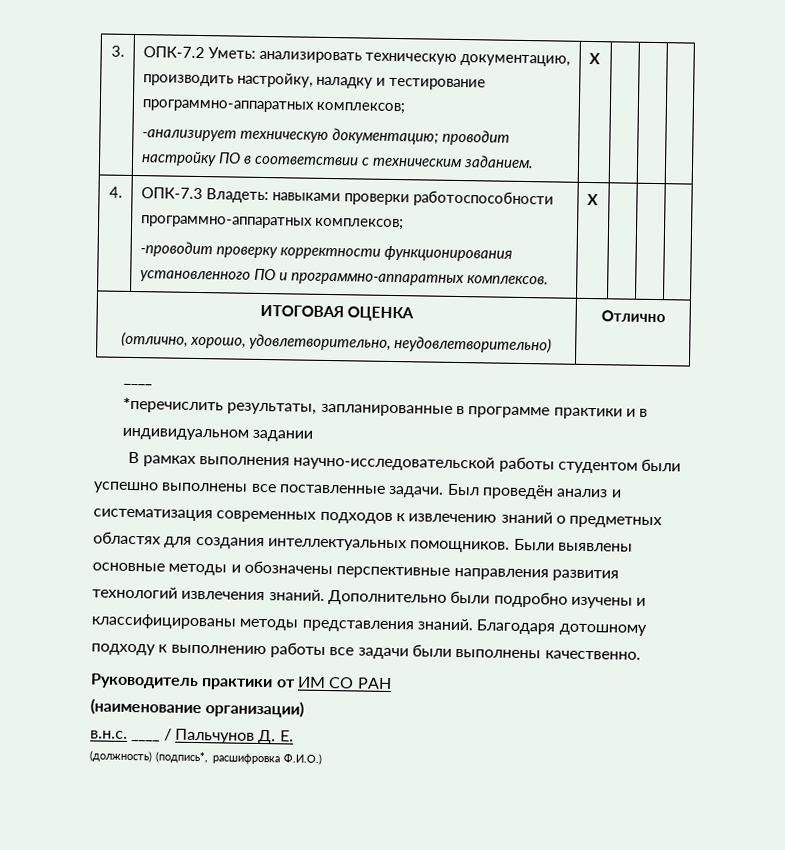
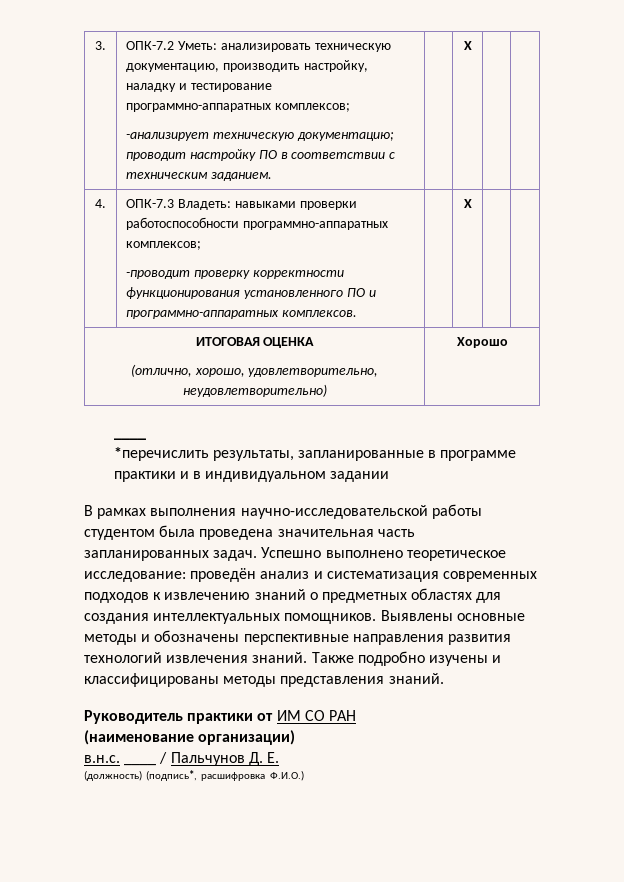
[588,52,601,65] X | | | -> [463,41,472,50] | X | |
[586,193,599,206] X | | | -> [463,199,472,208] | X | |
[600,310,666,323] Отлично -> [456,337,508,348] Хорошо
[641,458,682,472] [93,481,480,498] были успешно выполнены все поставленные задачи. Был -> [159,525,415,540] [84,547,506,561] [84,571,186,582] была проведена значительная часть запланированных задач. Успешно выполнено теоретическое исследование:
[513,538,633,552] Были выявлены -> [380,610,453,621] Выявлены
[327,590,491,606] Дополнительно были -> [311,652,354,663] Также
[476,619,647,636] [91,642,641,660] Благодаря дотошному подходу к выполнению работы все задачи были выполнены качественно. -> (444, 678) none

